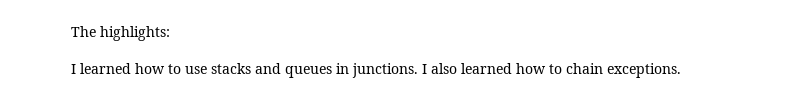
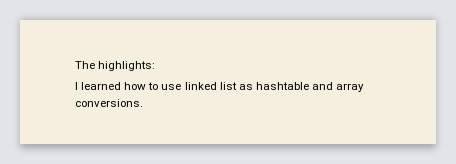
[211,63,681,78] stacks and queues in junctions. I also learned how to chain exceptions. -> [184,82,365,92] [75,99,143,107] linked list as hashtable and array conversions.

